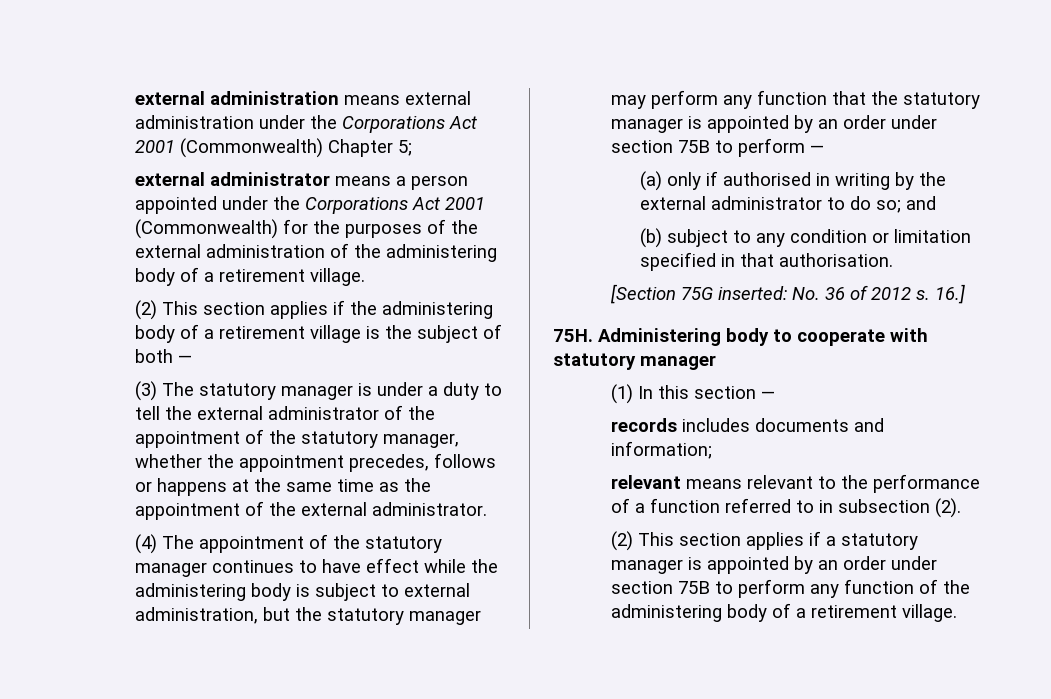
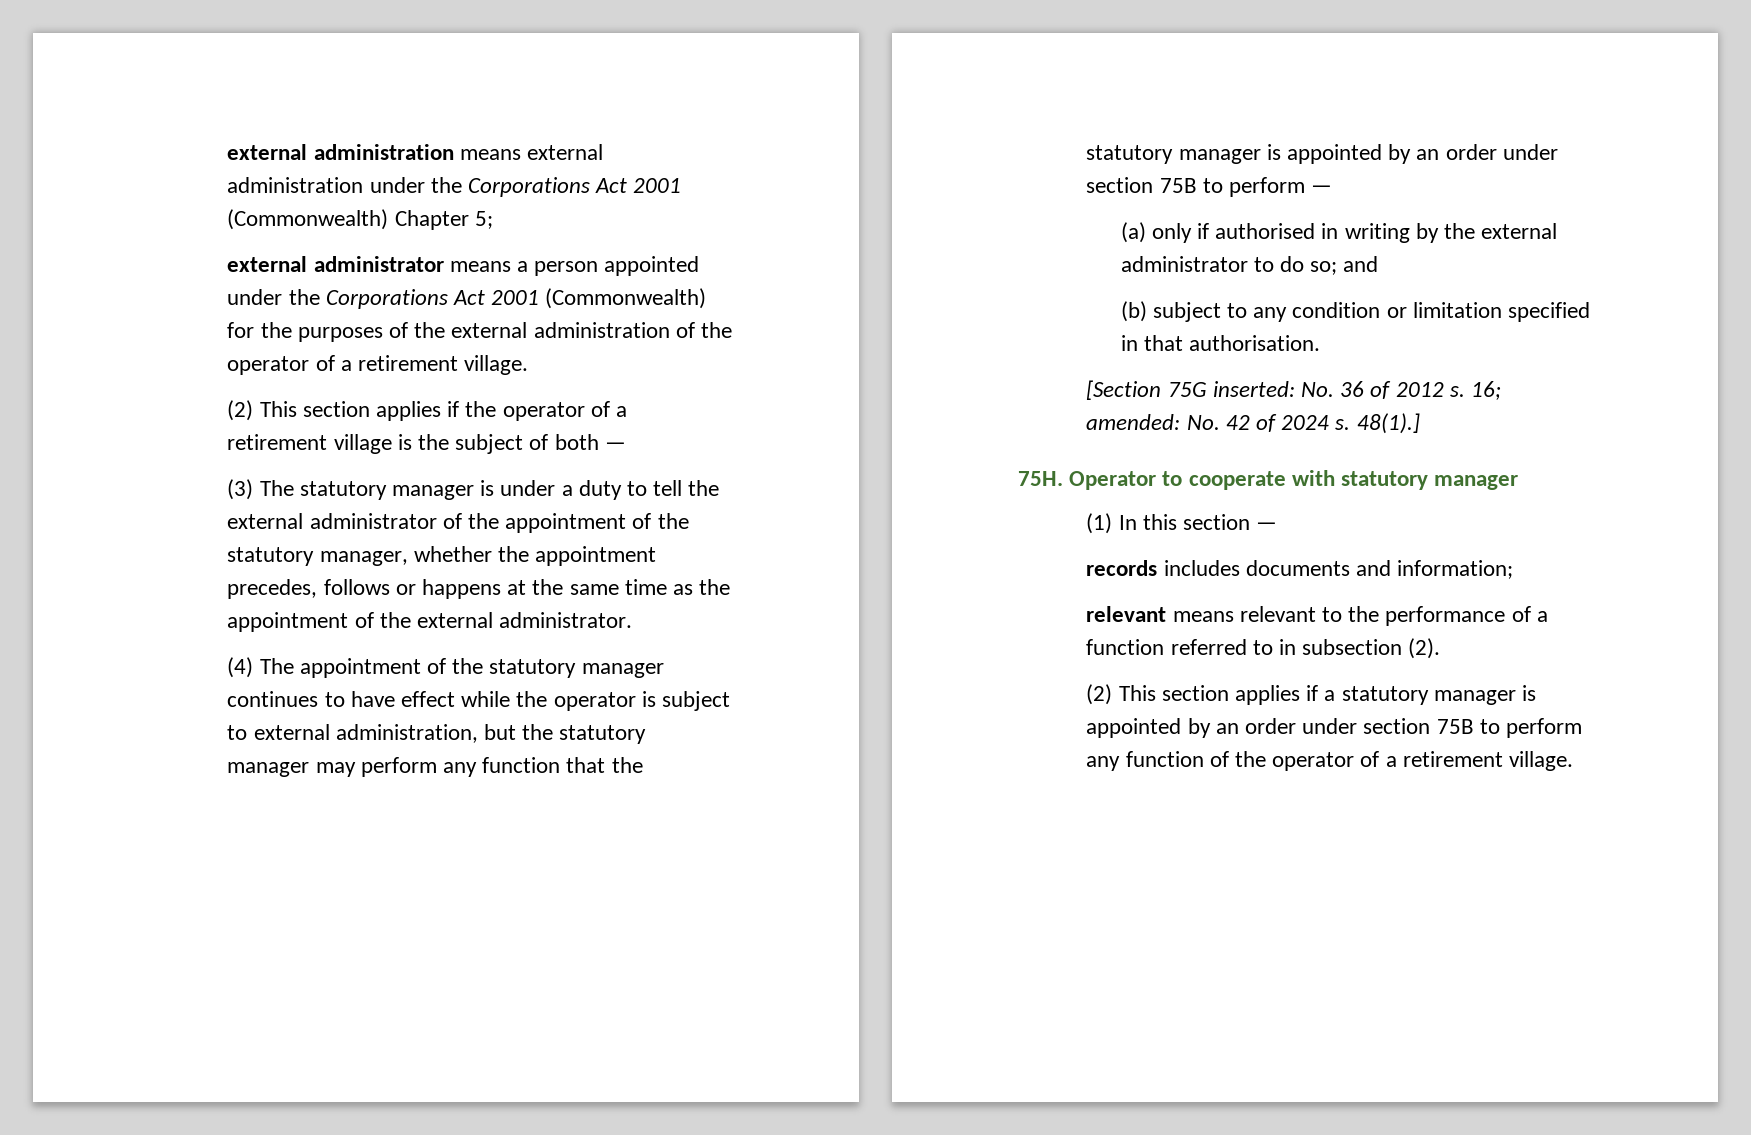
[385,244,497,262] [134,268,175,286] administering body -> [227,356,310,375] operator
[381,301,493,319] [134,325,175,343] administering body -> [502,402,585,421] operator
[134,583,291,601] administering body -> [553,692,636,711] operator
[934,284,965,304] 16.] -> [1471,381,1502,400] [1086,413,1420,434] 16; amended: No. 42 of 2024 s. 48(1).]
[598,328,769,346] Administering body -> [1069,471,1157,490] Operator
[610,604,767,622] administering body -> [1272,752,1355,771] operator

